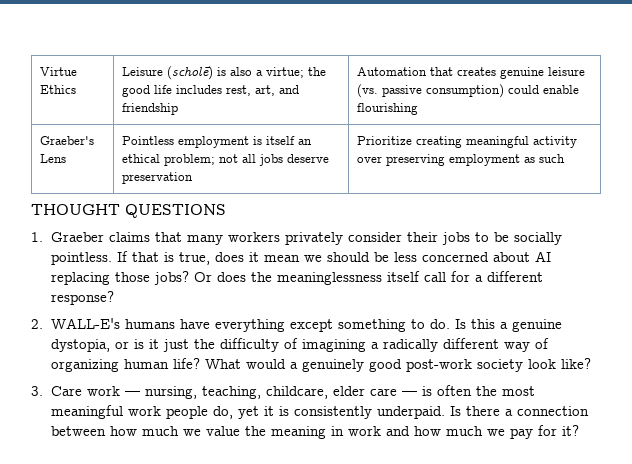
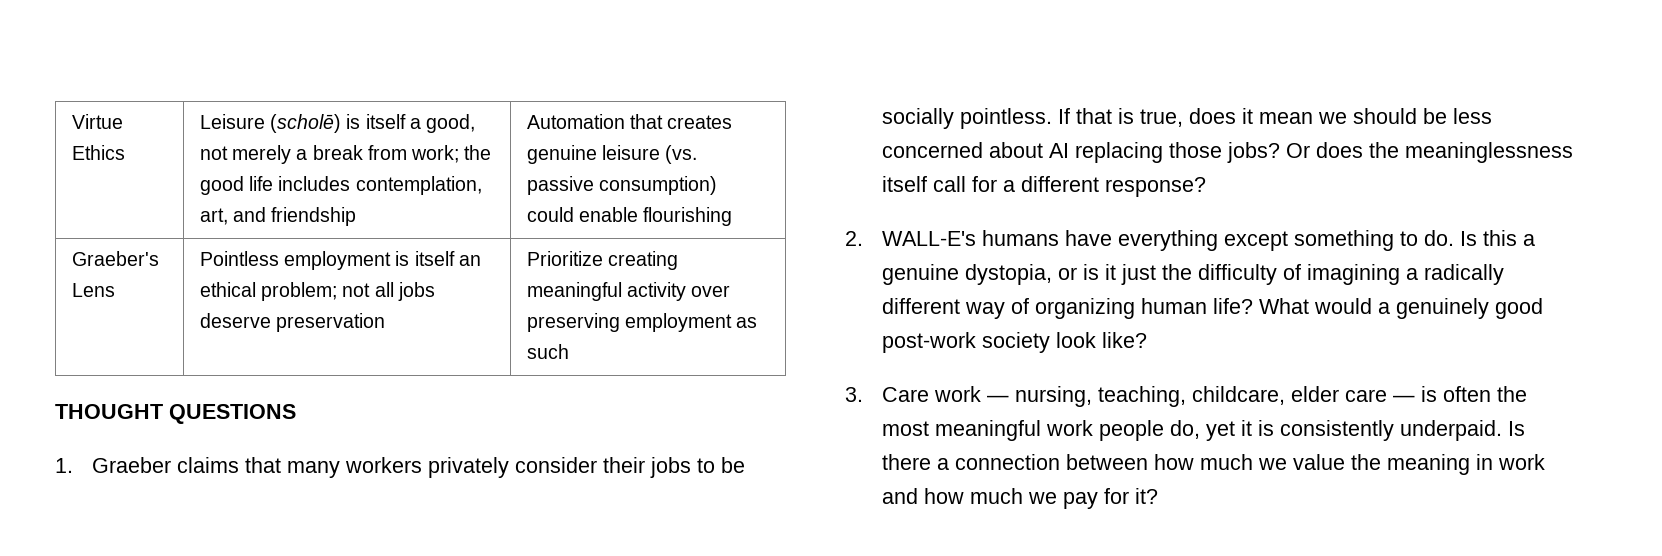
[230,67,305,78] also a virtue; -> [365,114,476,133] [199,145,460,164] itself a good, not merely a break from work;
[226,85,252,96] rest, -> [355,176,482,195] contemplation,

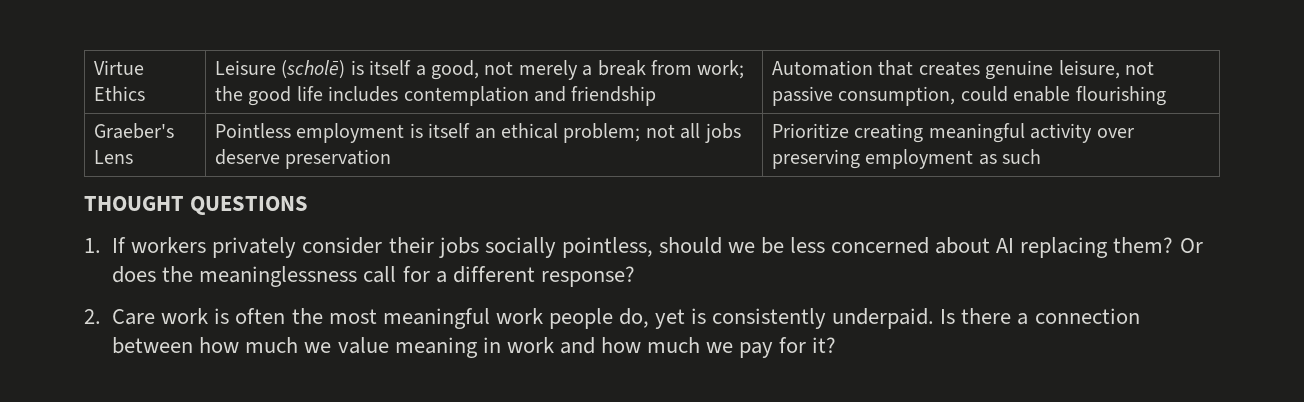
[355,176,482,195] [199,208,228,225] contemplation, art, -> [403,86,529,106] contemplation
[602,145,698,164] [526,176,718,195] leisure (vs. passive consumption) -> [1058,60,1154,79] [771,86,956,106] leisure, not passive consumption,
[92,457,341,478] Graeber claims that many -> [112,237,127,253] If
[697,457,746,473] [882,108,1418,129] to be socially pointless. If that is true, does it mean we should -> [484,237,755,258] socially pointless, should we
[1169,142,1281,163] those jobs? -> [1113,237,1174,253] them?
[882,176,928,192] itself -> (358, 276) none
[882,230,1536,251] [882,264,1505,285] [882,298,1544,319] [882,332,1148,353] [845,386,1416,407] WALL-E's humans have everything except something to do. Is this a genuine dystopia, or is it just the difficulty of imagining a radically different way of organizing human life? What would a genuinely good post-work society look like? // 3. Care work — nursing, teaching, childcare, elder care — -> [112,308,209,325] Care work
[1241,420,1253,436] it -> (685, 319) none
[1351,454,1382,470] the -> (389, 345) none

